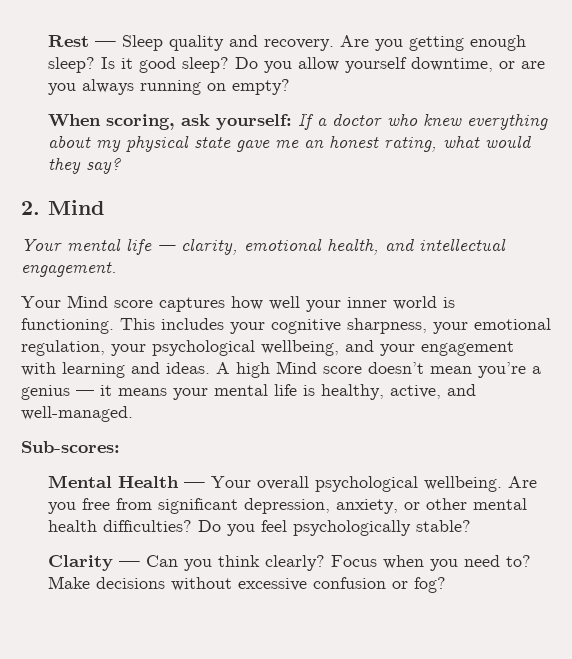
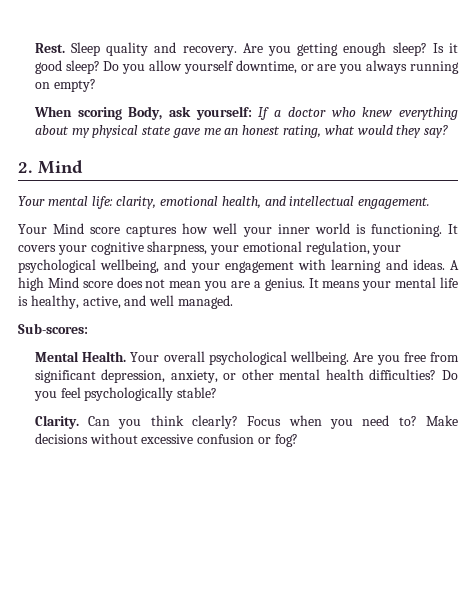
[47,35,116,47] Rest — -> [34,43,65,53] Rest.
[105,114,175,130] scoring, -> [77,106,163,120] scoring Body,
[126,238,176,255] life — -> [91,196,113,209] life:
[120,318,224,330] This includes -> [447,224,458,234] [18,245,56,252] It covers
[368,362,541,378] [21,385,112,400] doesn’t mean you’re a genius — it -> [116,277,319,291] does not mean you are a genius. It
[21,406,133,422] well-managed. -> [149,295,233,309] well managed.
[117,476,205,488] Health — -> [82,351,127,362] Health.
[47,555,140,571] Clarity — -> [34,415,79,429] Clarity.

